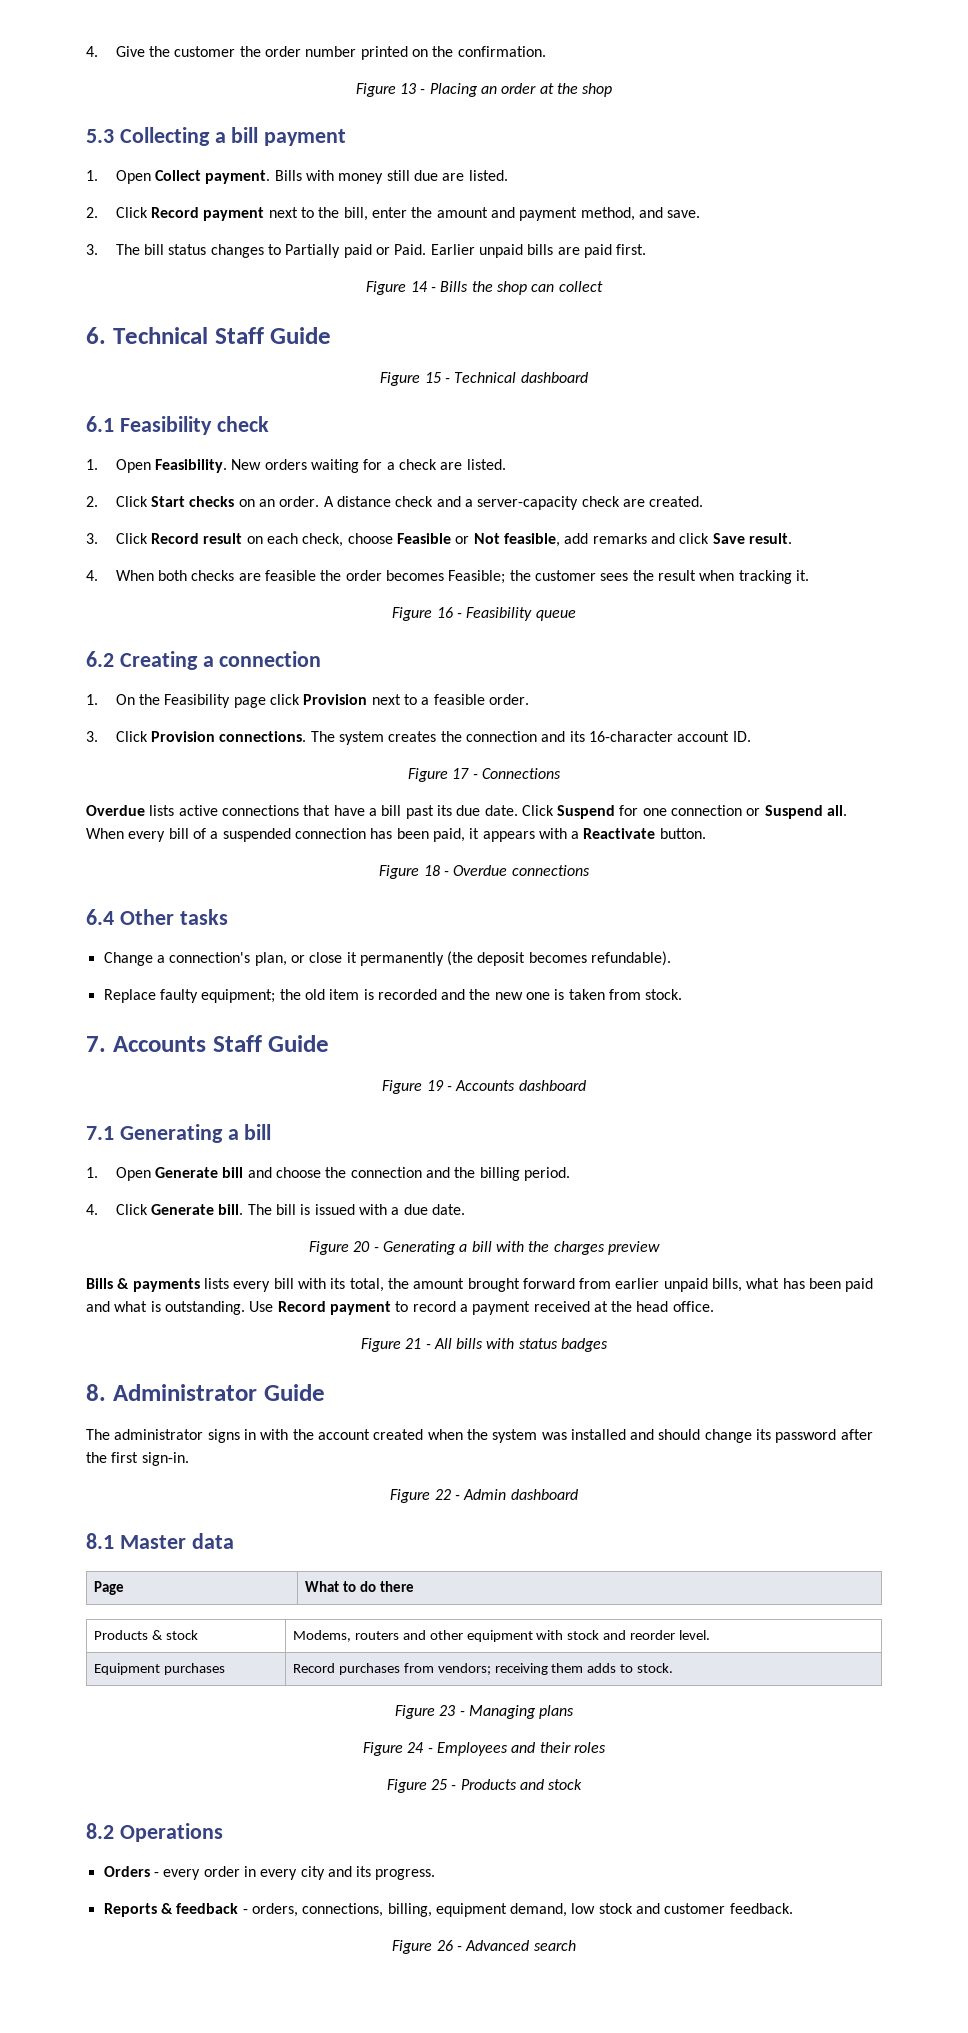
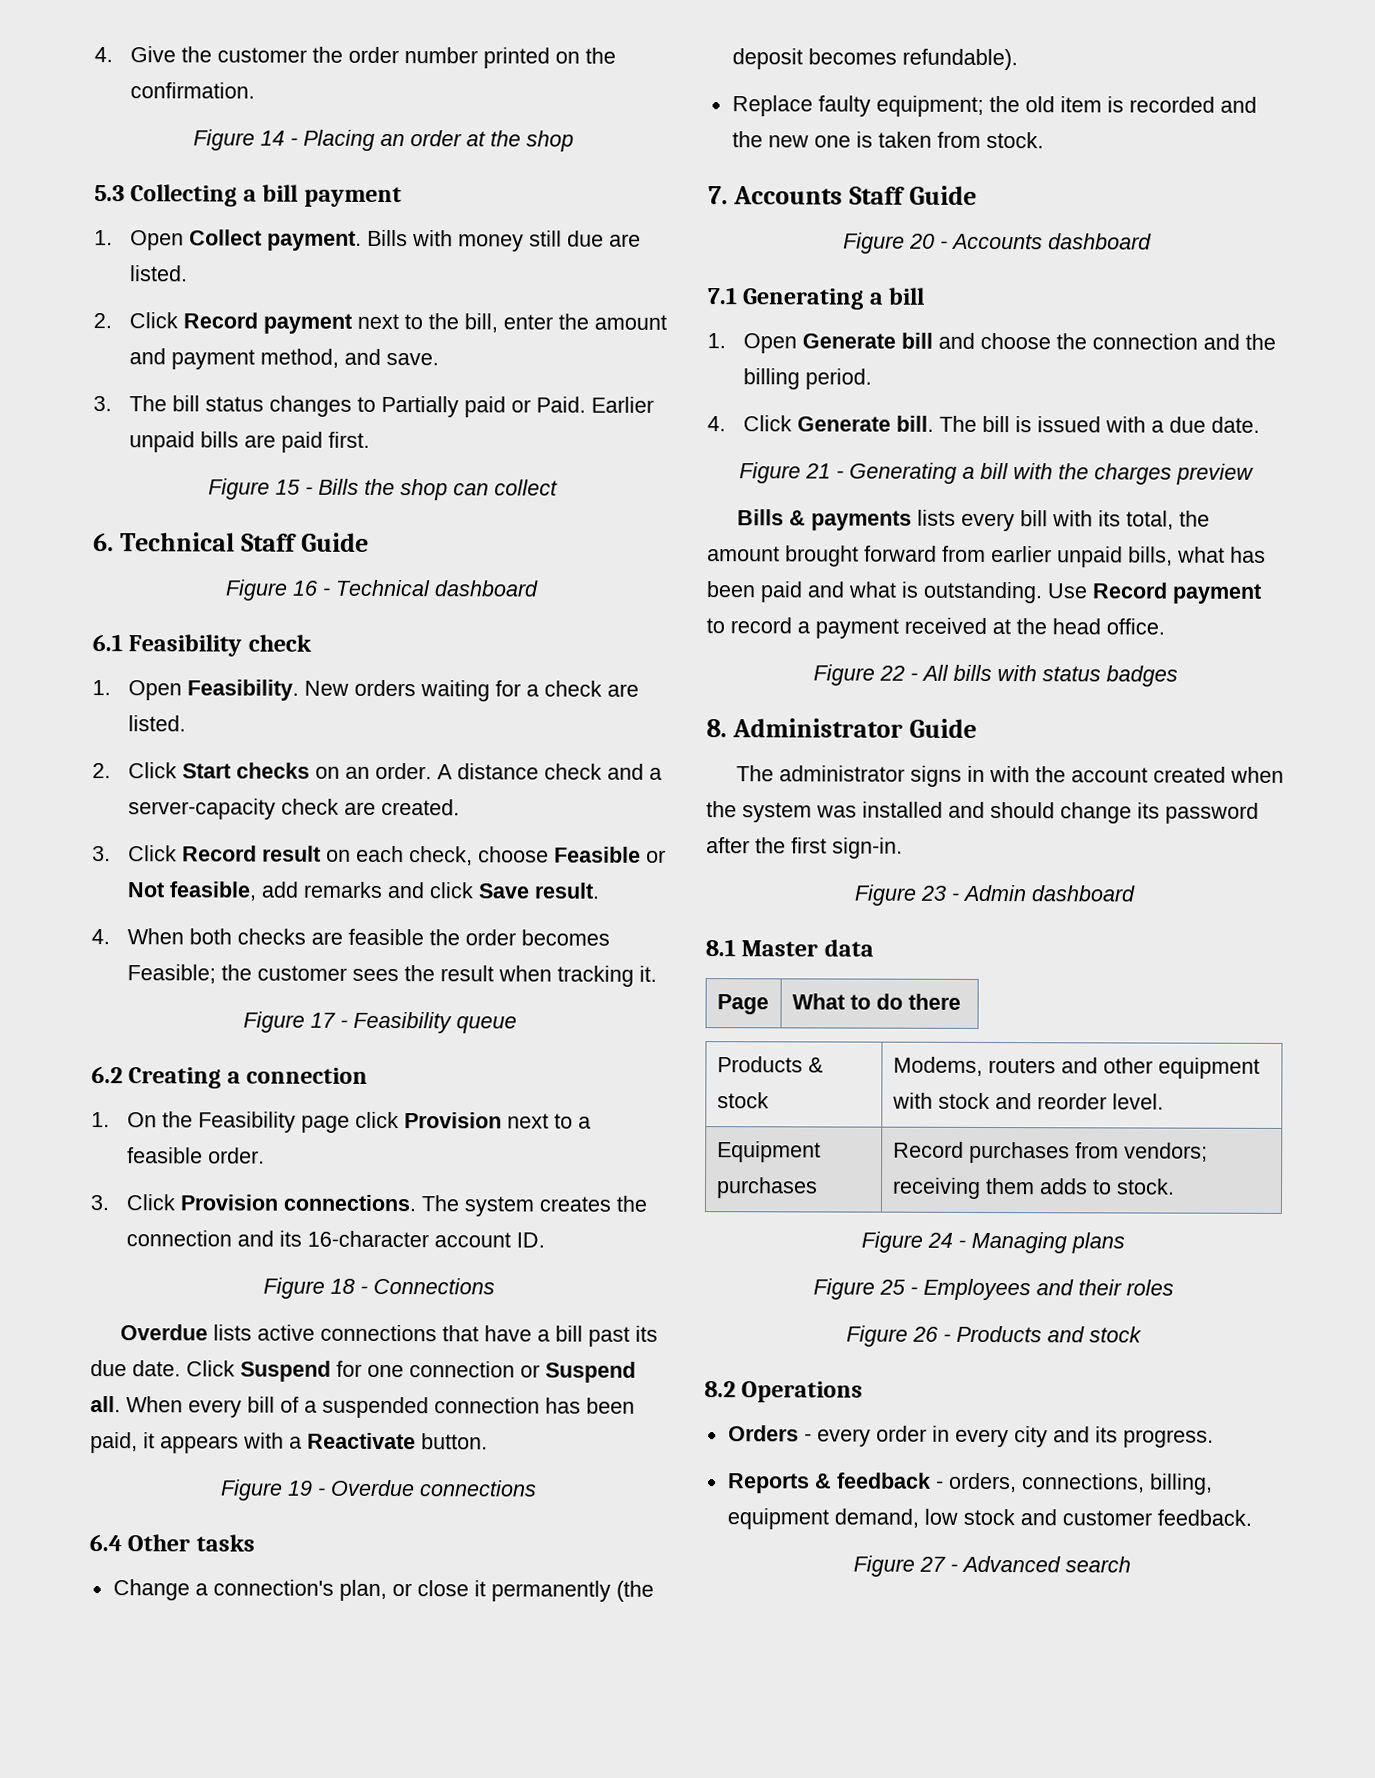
[400,83,417,94] 13 -> [259,130,285,146] 14
[410,281,428,292] 14 -> [274,479,301,495] 15
[424,372,441,383] 15 -> [292,580,318,596] 16
[436,607,453,618] 16 -> [310,1012,336,1028] 17
[452,768,470,779] 17 -> [330,1278,355,1294] 18
[423,865,440,876] 18 -> [287,1480,313,1496] 19
[426,1080,444,1091] 19 -> [909,233,935,249] 20
[353,1241,371,1252] 20 -> [805,463,831,479] 21
[405,1338,422,1349] 21 -> [878,665,905,681] 22
[434,1489,451,1500] 22 -> [920,885,947,901] 23
[439,1705,456,1716] 23 -> [927,1232,953,1248] 24
[407,1742,425,1753] 24 -> [878,1279,906,1295] 25
[431,1779,448,1790] 25 -> [911,1326,938,1342] 26
[436,1940,453,1951] 26 -> [919,1556,946,1572] 27

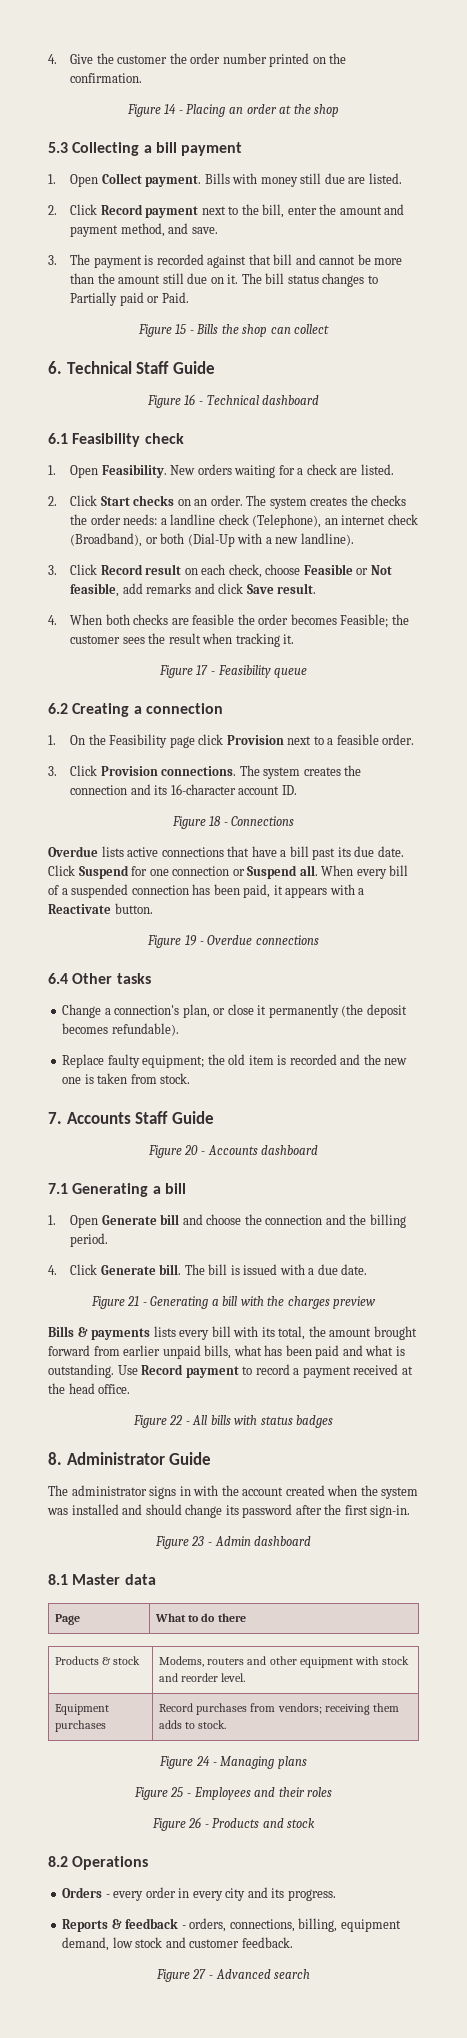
(168, 403) none -> [93,254,403,268] [70,273,262,284] payment is recorded against that bill and cannot be more than the amount still due on it. The
[591,396,655,413] [129,431,371,453] Earlier unpaid bills are paid first. -> (189, 297) none
[437,763,663,780] [128,798,461,820] A distance check and a server-capacity check are created. -> [246,495,407,509] [70,514,418,528] [70,533,354,547] The system creates the checks the order needs: a landline check (Telephone), an internet check (Broadband), or both (Dial-Up with a new landline).

